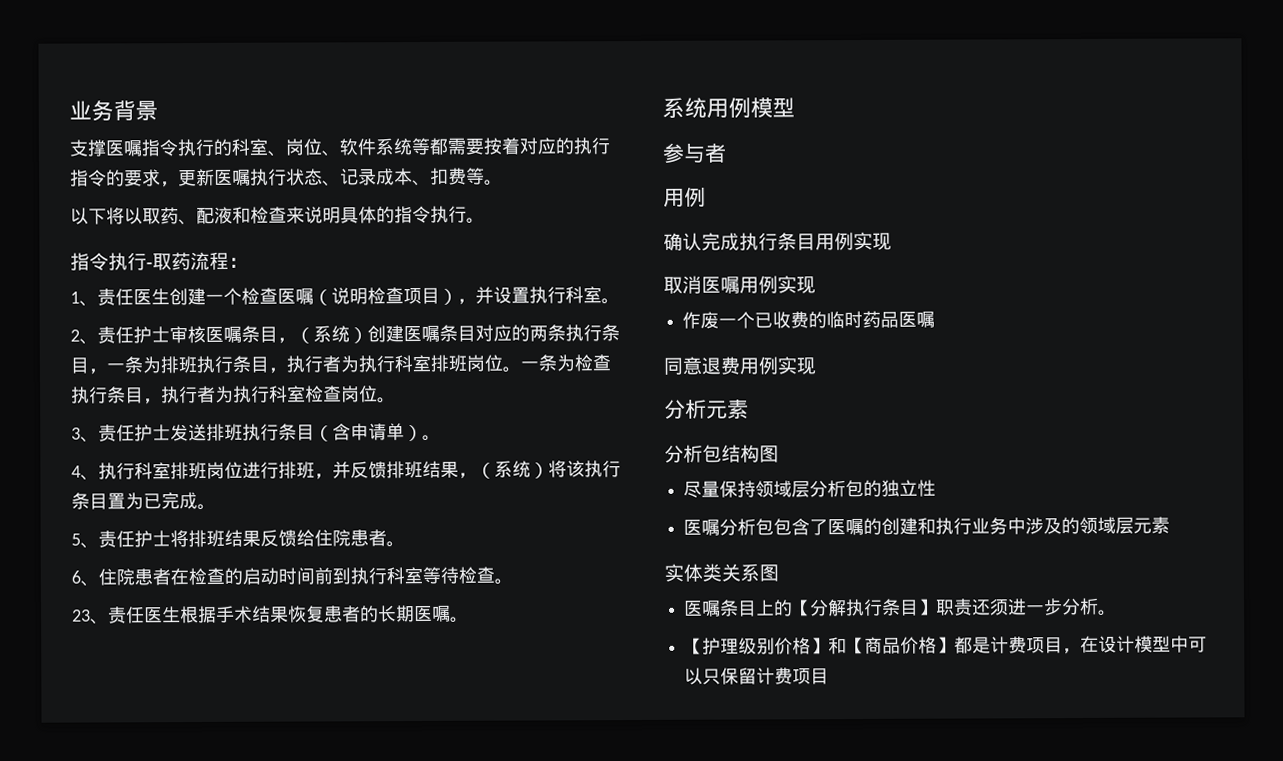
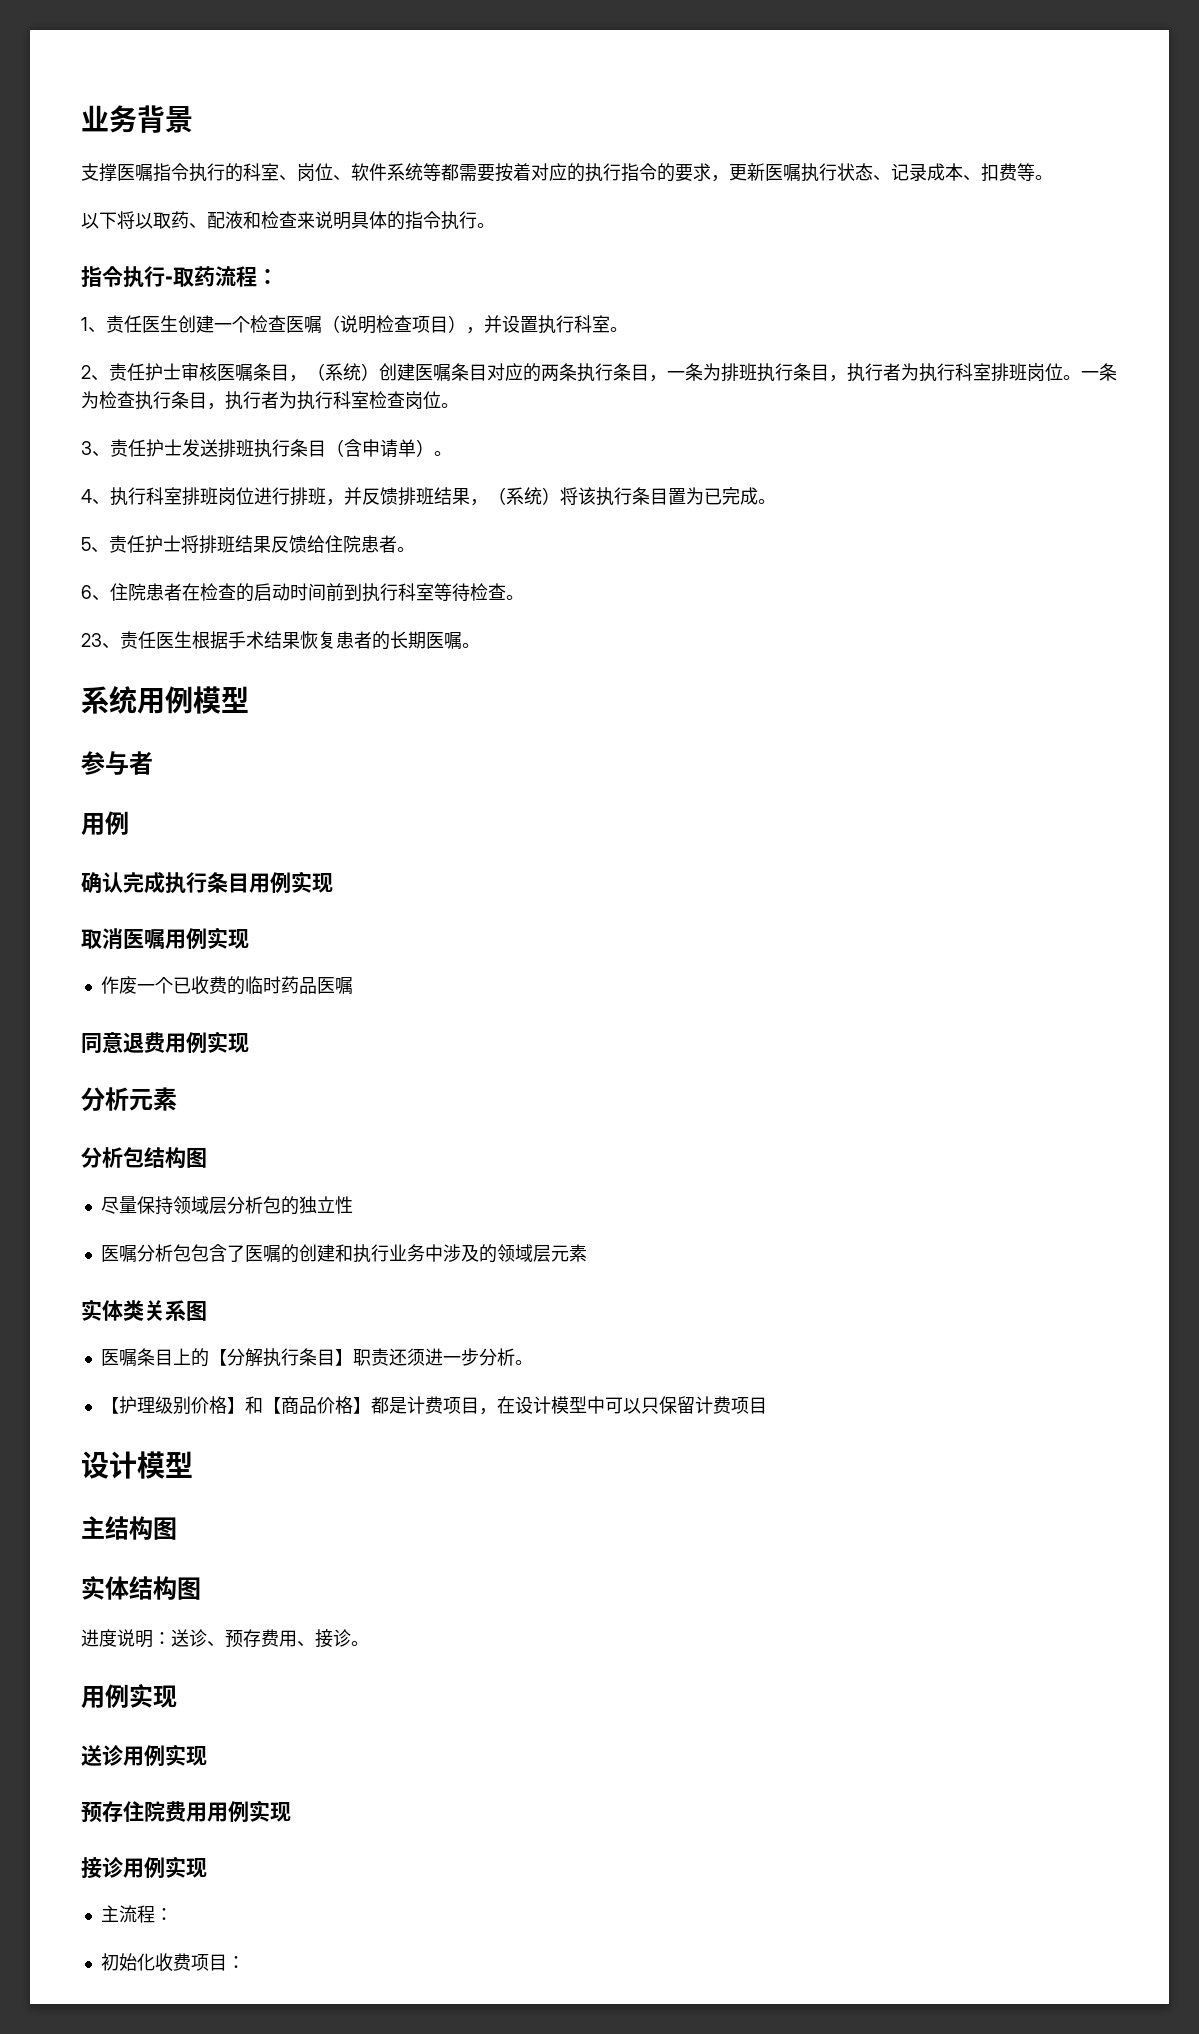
(830, 676) none -> [81,1451,193,1479] [81,1516,177,1540] [81,1576,201,1600] [81,1629,369,1648] [81,1684,177,1708] [81,1744,207,1766] [81,1800,291,1823] [81,1856,207,1879] [100,1905,173,1923] [100,1953,245,1972] // 设计模型 // 主结构图 // 实体结构图 // 进度说明：送诊、预存费用、接诊。 // 用例实现 // 送诊用例实现 // 预存住院费用用例实现 // 接诊用例实现 // 主流程： // 初始化收费项目：

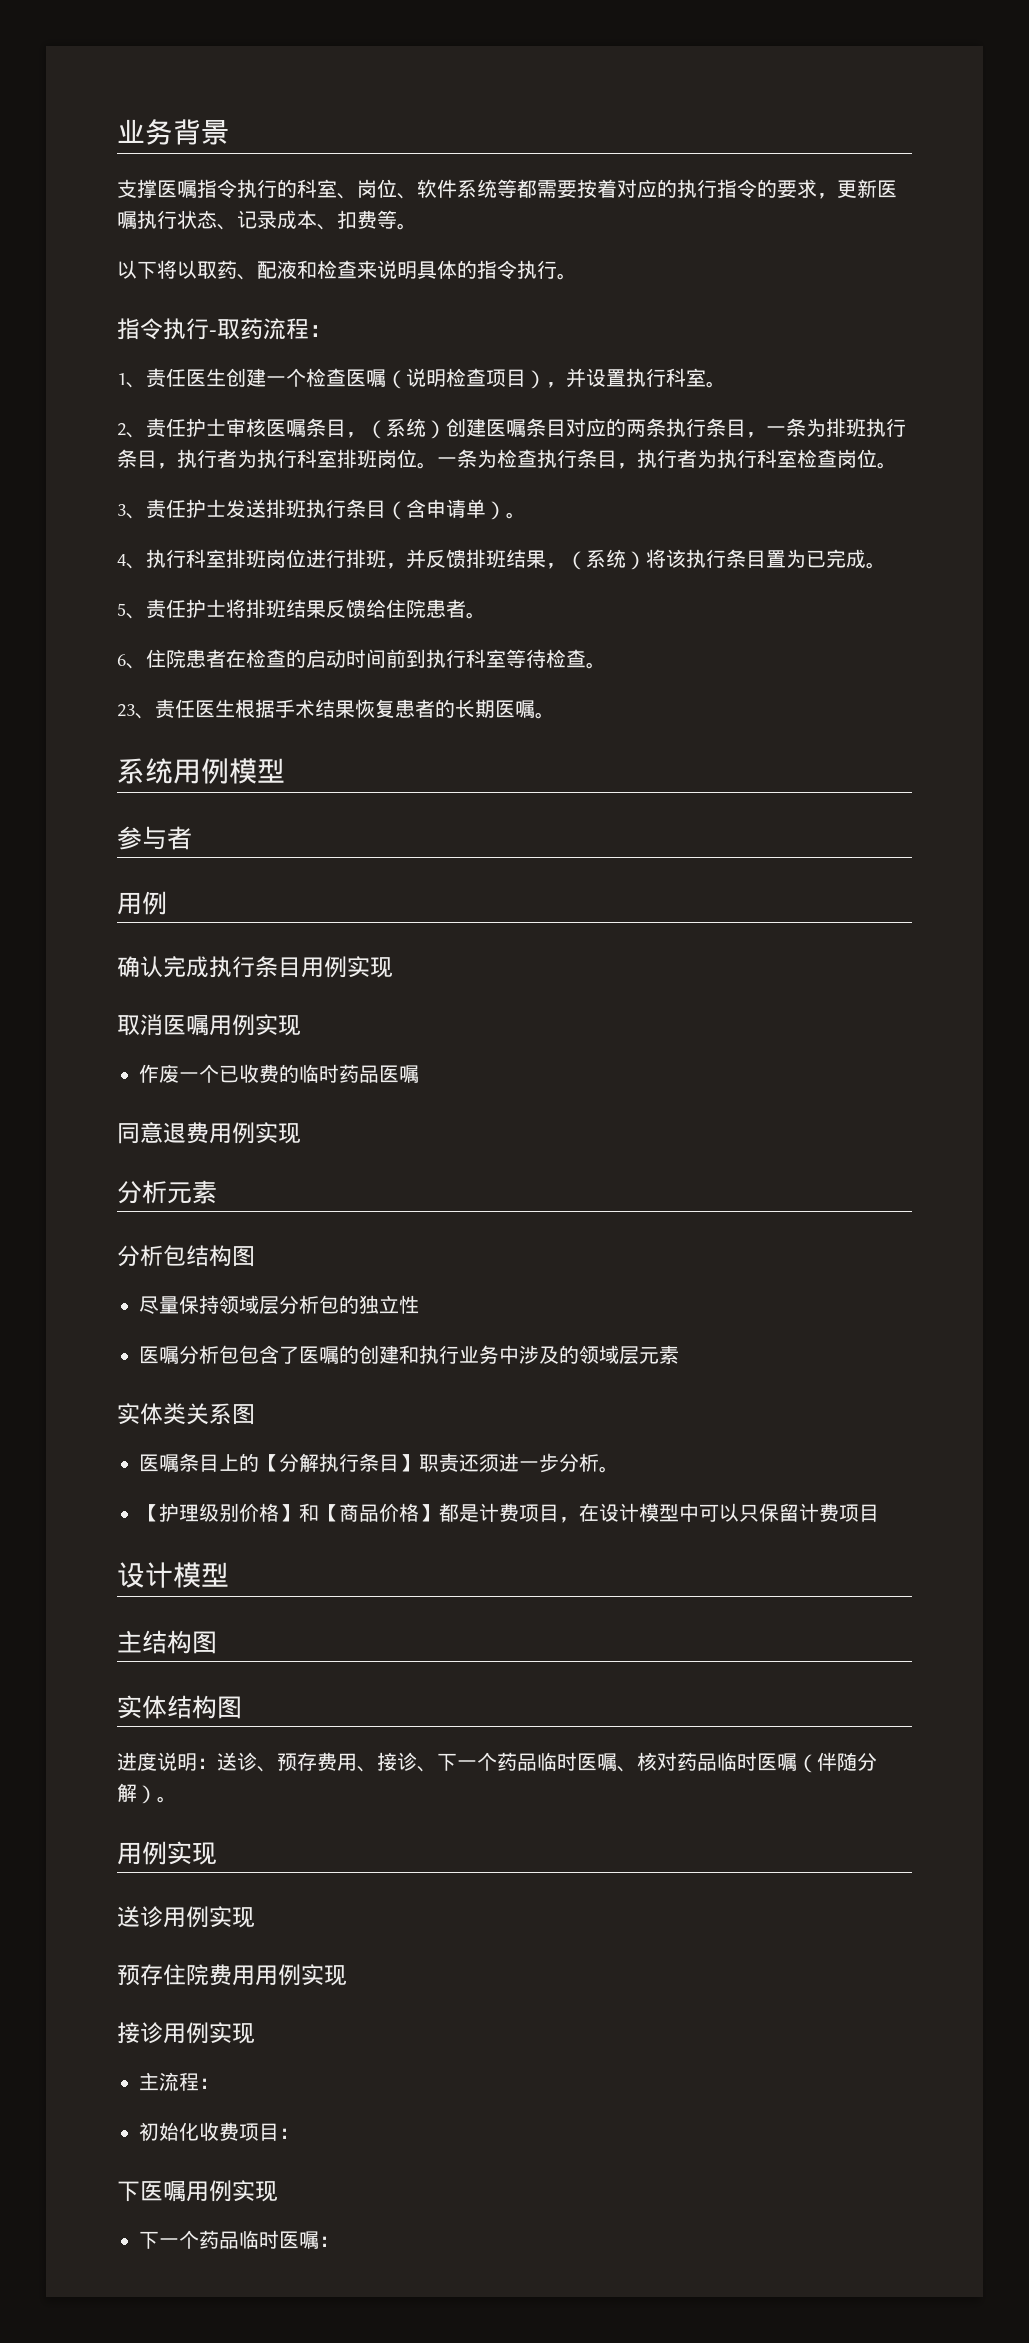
(351, 1638) none -> [417,1752,877,1773] [117,1783,157,1804] 、下一个药品临时医嘱、核对药品临时医嘱（伴随分解）
(245, 1962) none -> [117,2180,278,2202] [139,2230,339,2249] // 下医嘱用例实现 // 下一个药品临时医嘱：

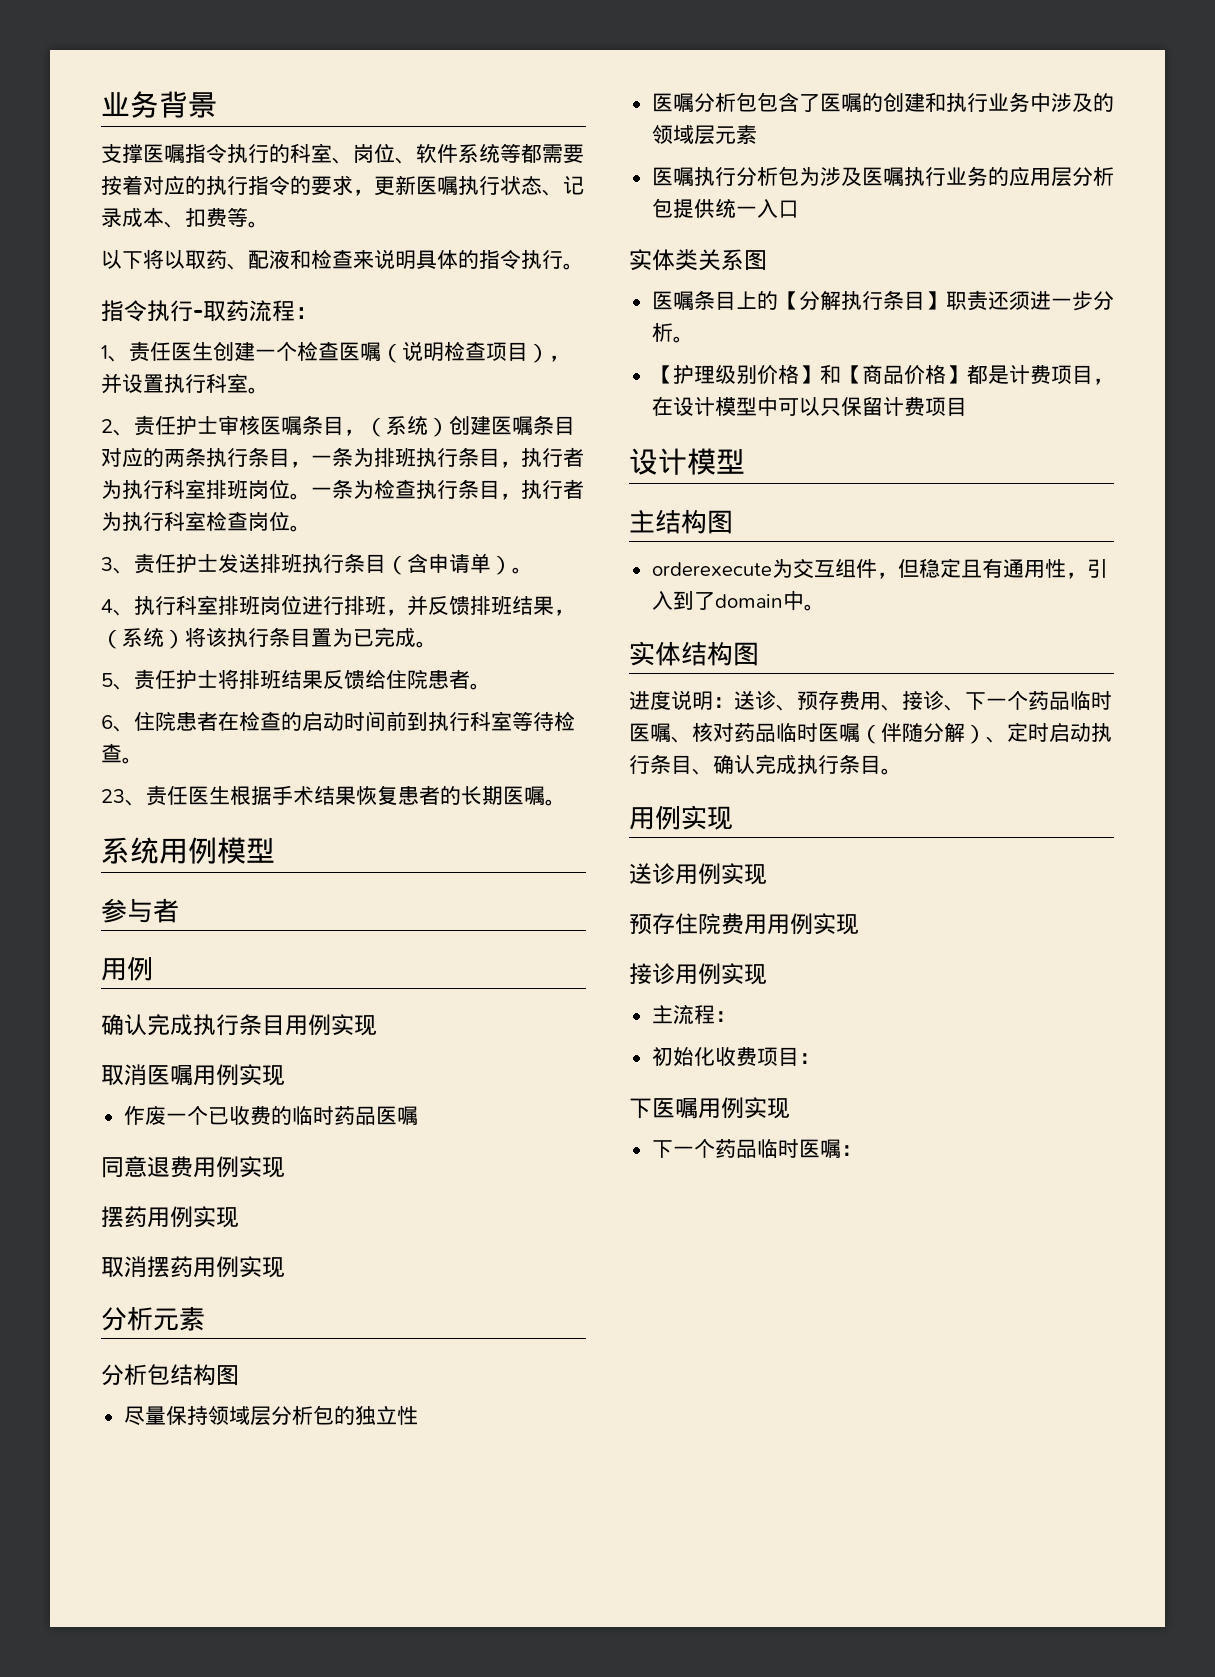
(301, 1133) none -> [101,1206,239,1228] [101,1256,285,1278] // 摆药用例实现 // 取消摆药用例实现
(679, 1354) none -> [651,166,1114,187] [651,198,799,218] // 医嘱执行分析包为涉及医嘱执行业务的应用层分析包提供统一入口
(217, 1642) none -> [651,558,1108,579] [651,590,825,611] // orderexecute为交互组件，但稳定且有通用性，引入到了domain中。
(157, 1794) none -> [986,722,1112,743] [629,754,881,775] 、定时启动执行条目、确认完成执行条目

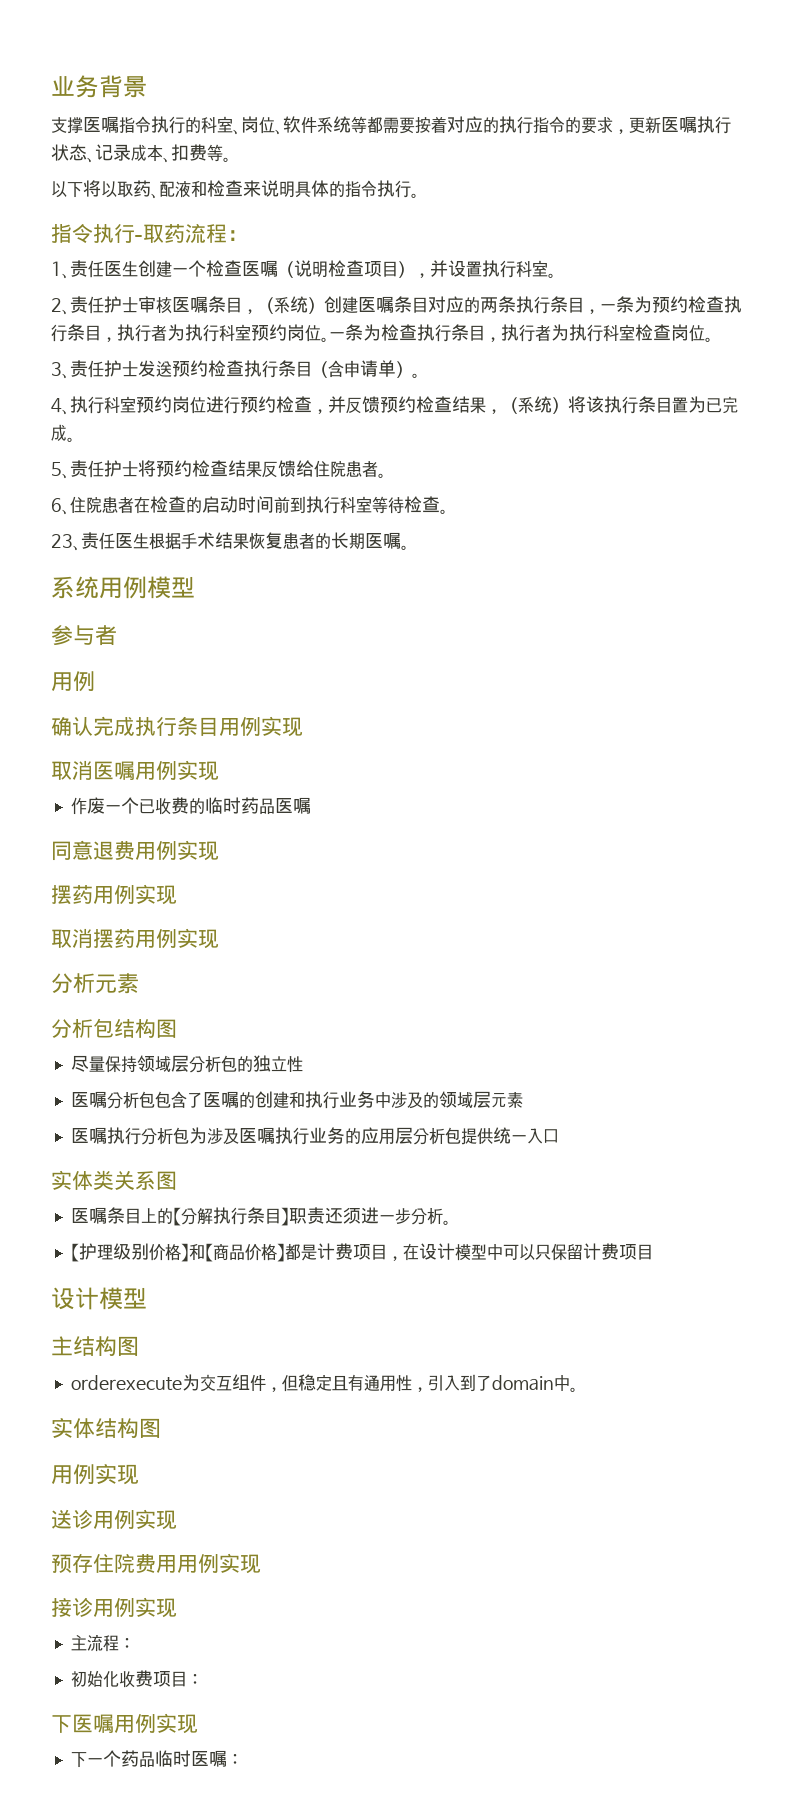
[374,447,584,468] [101,479,248,499] 排班执行条目，执行者为执行科室排班 -> [652,296,742,313] [51,324,287,342] 预约检查执行条目，执行者为执行科室预约
[260,553,302,573] 排班 -> [172,360,244,377] 预约检查
[218,595,260,615] 排班 -> [136,396,172,413] 预约
[344,595,512,616] 排班，并反馈排班 -> [240,396,452,414] 预约检查，并反馈预约检查
[239,669,281,689] 排班 -> [156,460,228,477] 预约检查
[629,690,1112,711] [629,722,1112,744] [629,754,902,775] // 进度说明：送诊、预存费用、接诊、下一个药品临时医嘱、核对药品临时医嘱（伴随分解）、定时启动执行条目、确认完成执行条目。 -> (161, 1428) none

